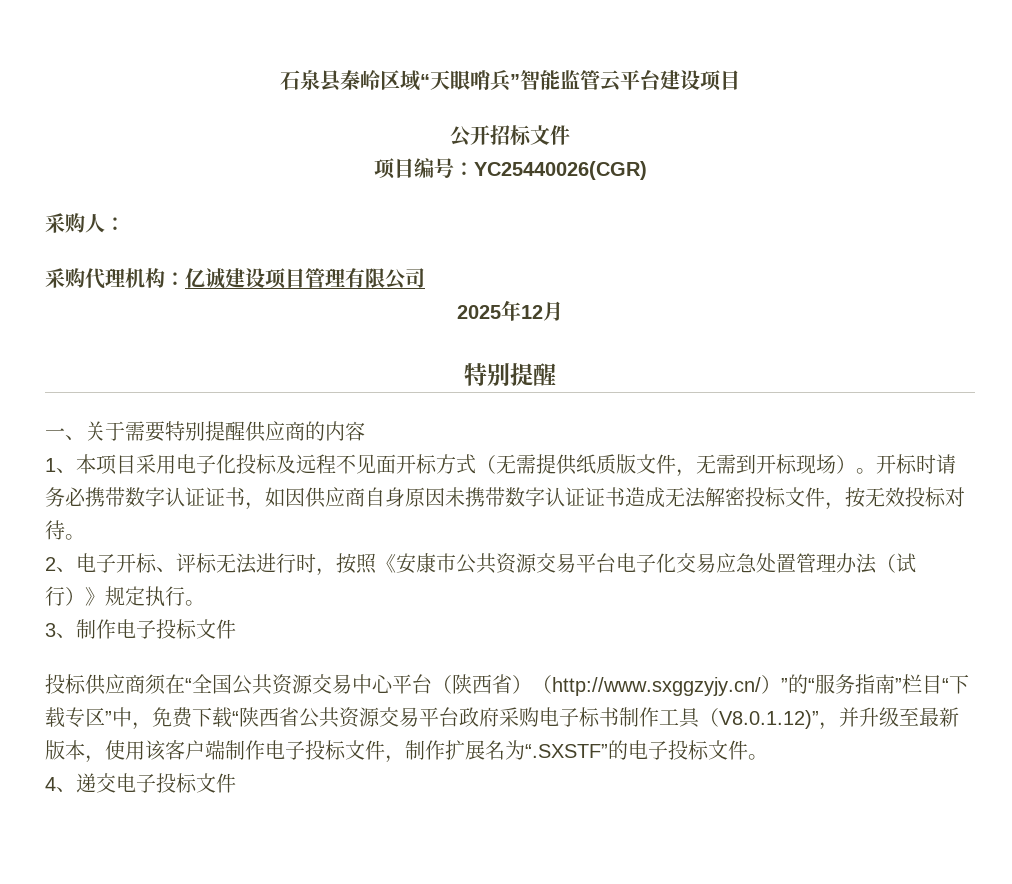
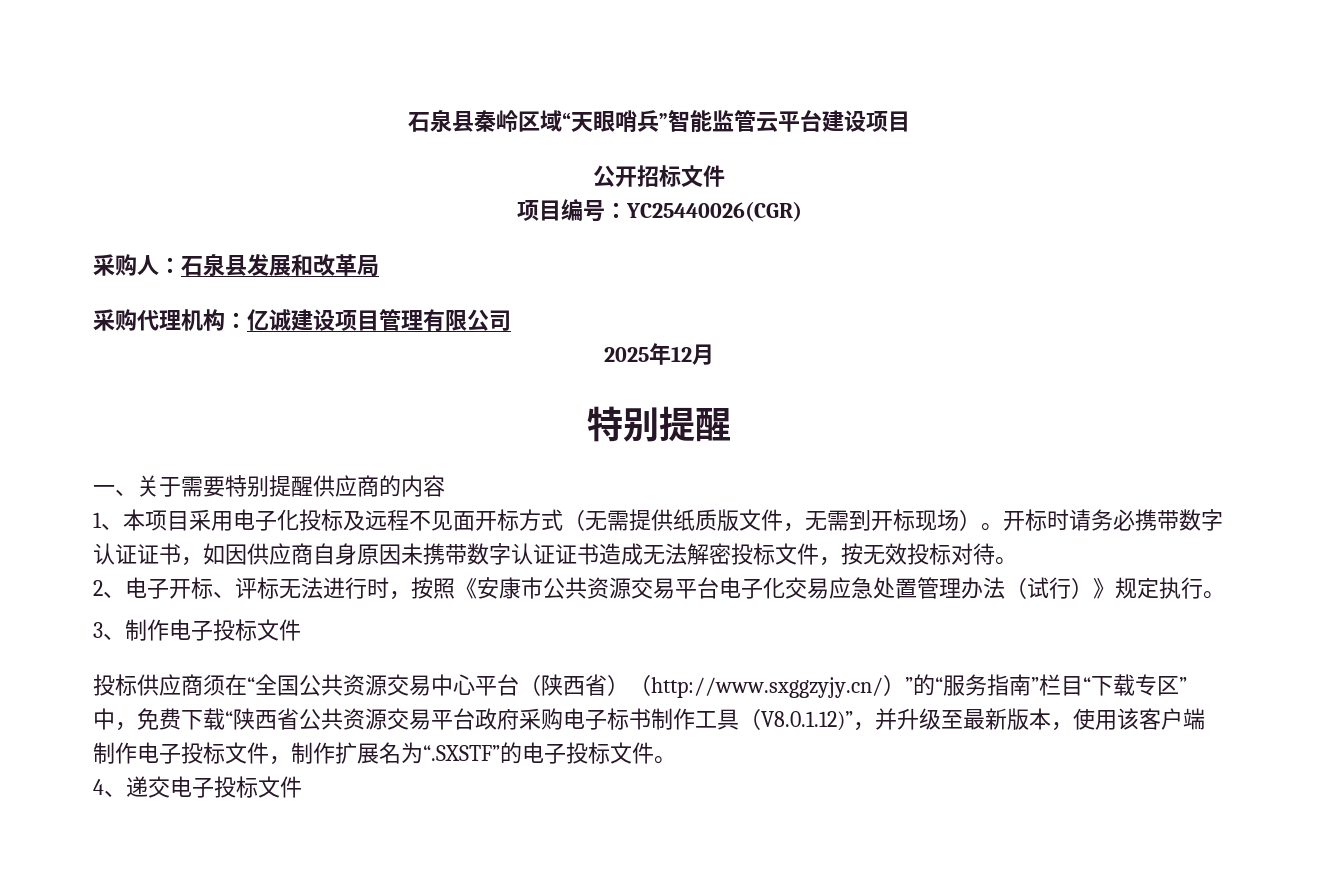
(125, 224) none -> [181,254,379,277] 石泉县发展和改革局

